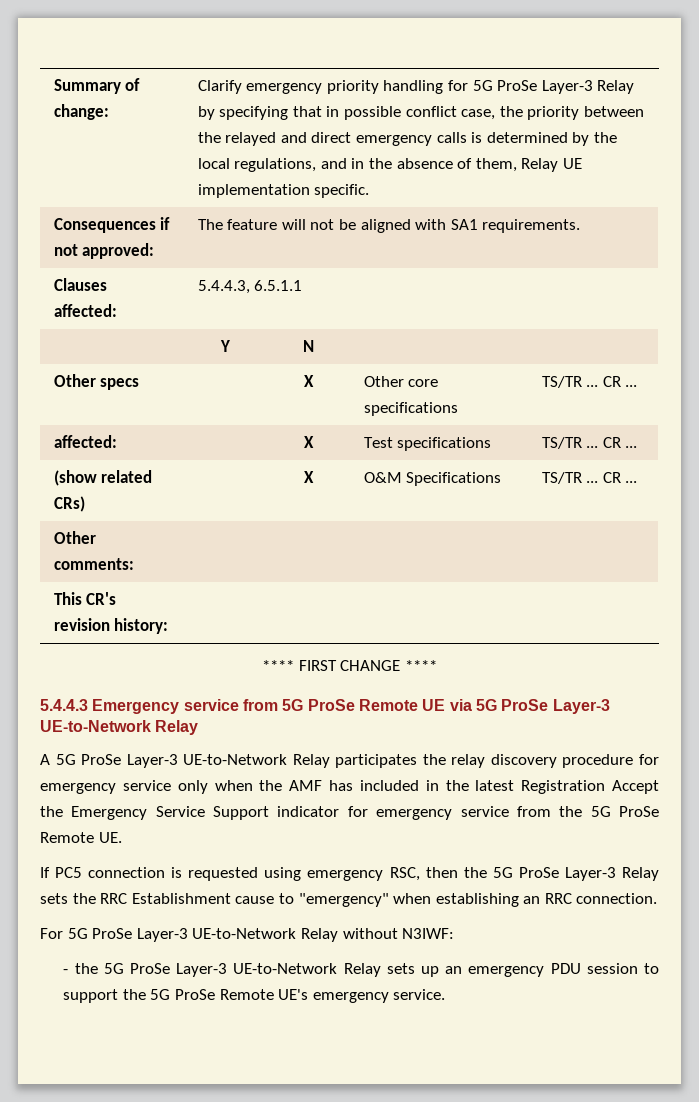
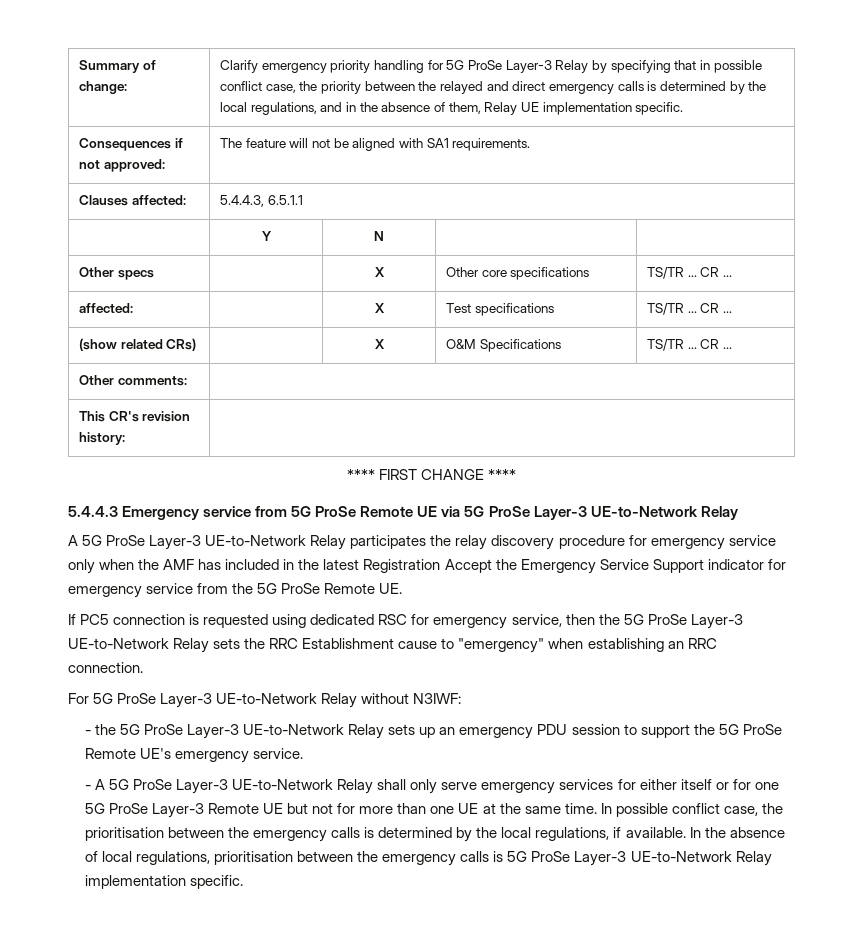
[307,867,420,881] emergency RSC, -> [310,614,562,629] dedicated RSC for emergency service,
(616, 874) none -> [68,638,169,649] UE-to-Network
(446, 994) none -> [84,779,779,794] [84,803,783,818] [84,827,785,842] [84,851,772,866] [84,875,243,889] // - A 5G ProSe Layer-3 UE-to-Network Relay shall only serve emergency services for either itself or for one 5G ProSe Layer-3 Remote UE but not for more than one UE at the same time. In possible conflict case, the prioritisation between the emergency calls is determined by the local regulations, if available. In the absence of local regulations, prioritisation between the emergency calls is 5G ProSe Layer-3 UE-to-Network Relay implementation specific.

